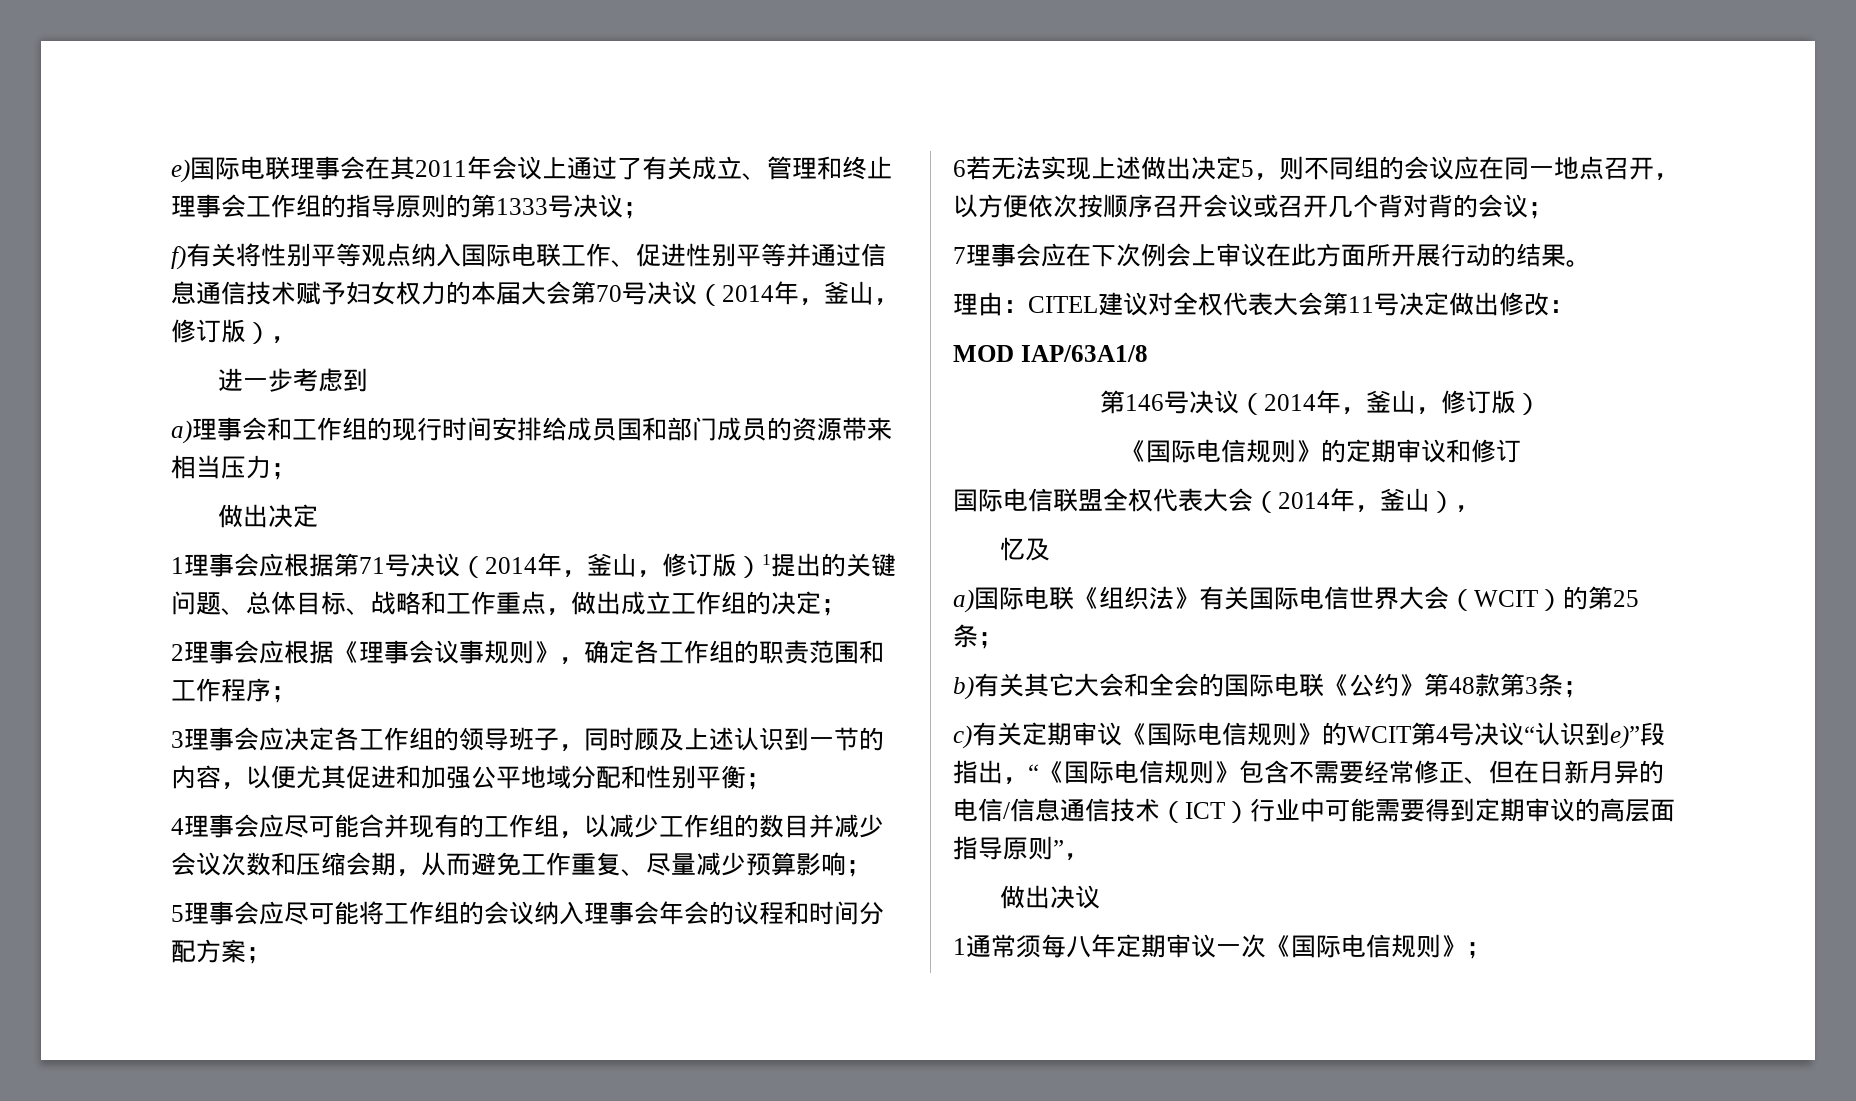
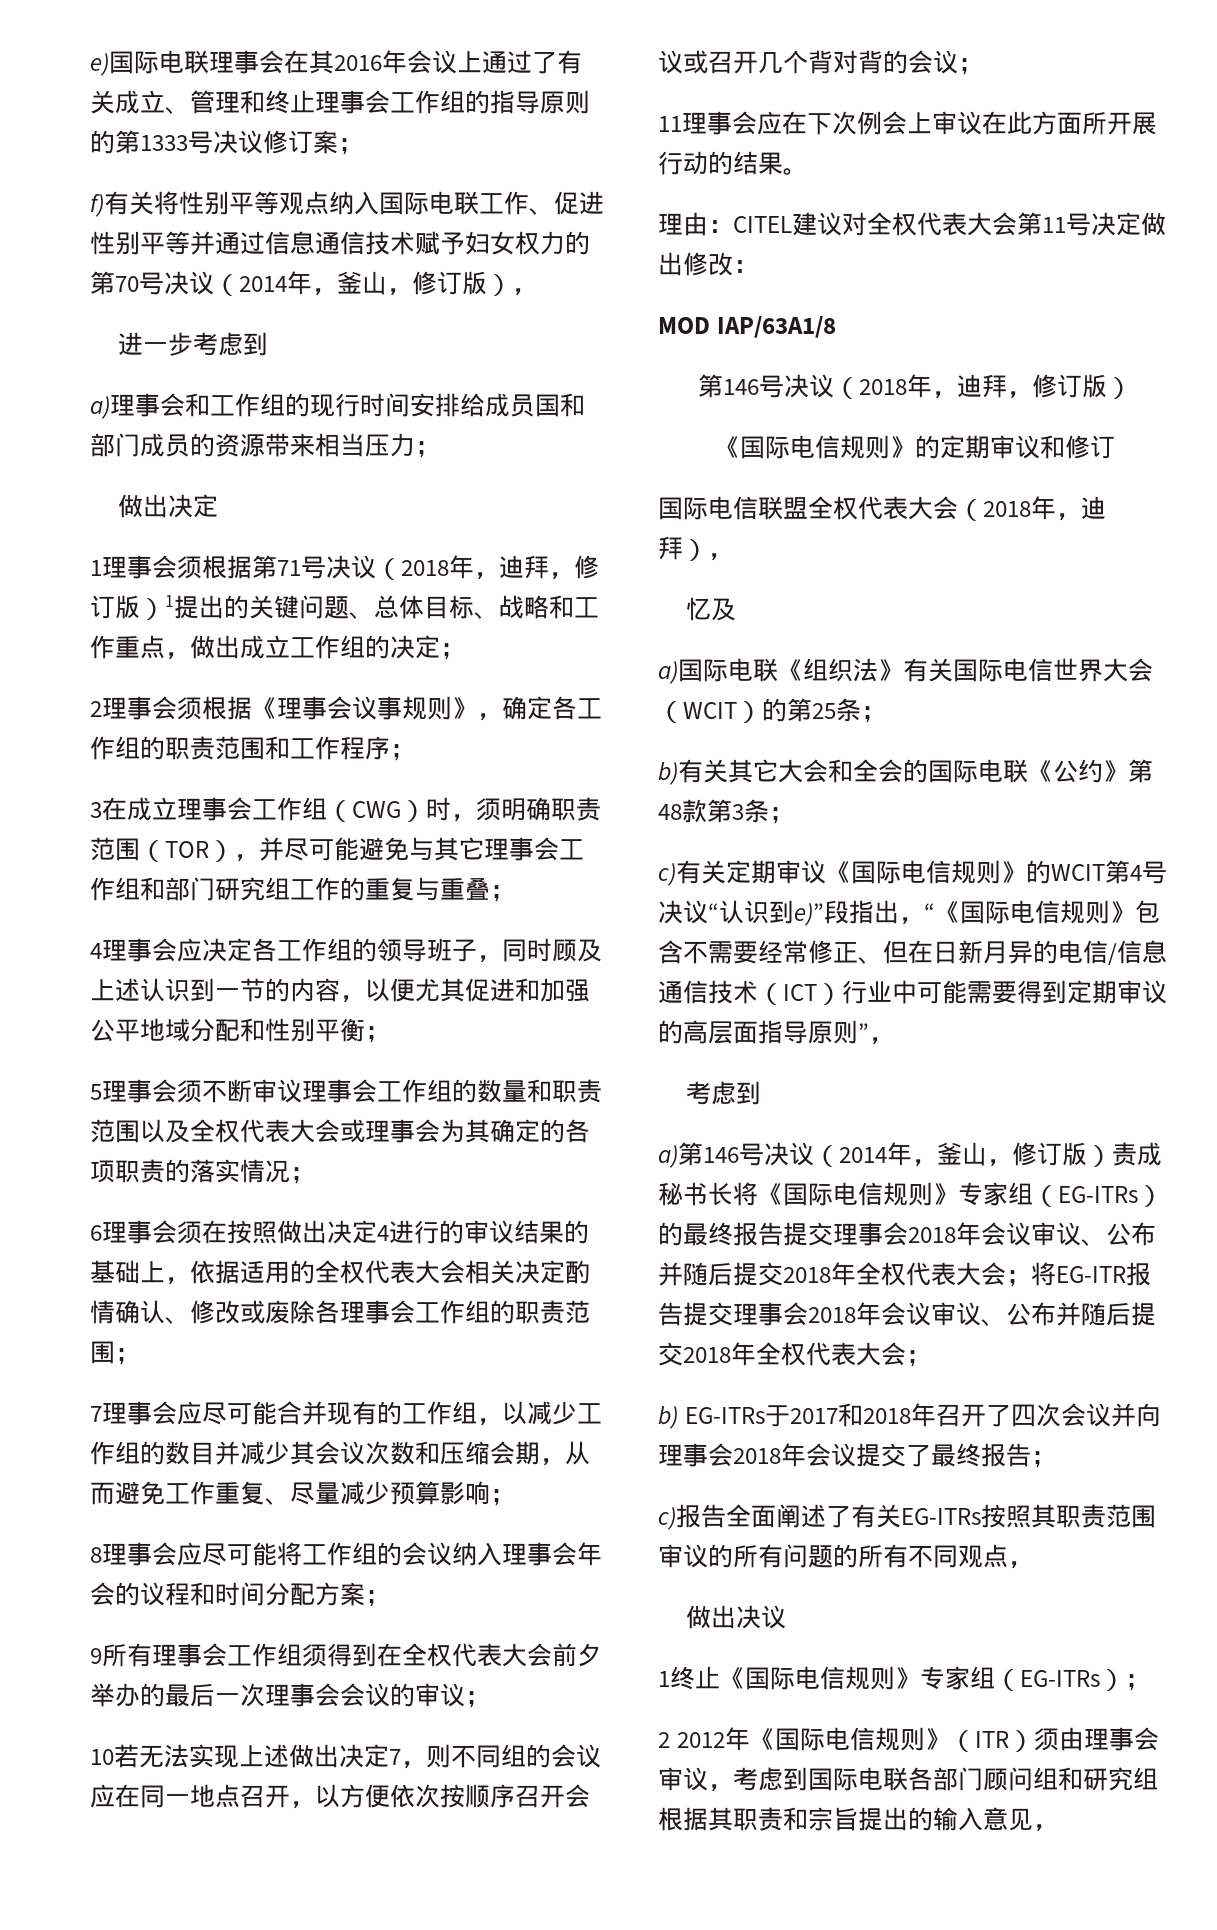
[415,160,467,177] 2011 -> [334,55,382,71] 2016
(623, 206) none -> [263,130,338,154] 修订案
[471,281,571,305] 本届大会 -> (590, 243) none
[259,553,284,577] 应 -> [177,556,202,579] 须
[485,553,637,578] 2014年，釜山 -> [401,555,549,580] 2018年，迪拜
[259,640,284,664] 应 -> [177,697,202,720] 须
(184, 739) none -> [102,797,601,822] [90,837,584,862] [90,877,515,902] [90,943,102,959] 在成立理事会工作组（CWG）时，须明确职责范围（TOR），并尽可能避免与其它理事会工作组和部门研究组工作的重复与重叠； // 4
[171,818,184,835] 4 -> [90,1079,602,1103] [90,1119,590,1143] [90,1159,315,1184] [90,1220,589,1244] [90,1260,590,1285] [90,1300,590,1324] [90,1341,140,1365] [90,1406,102,1422] 5理事会须不断审议理事会工作组的数量和职责范围以及全权代表大会或理事会为其确定的各项职责的落实情况； // 6理事会须在按照做出决定4进行的审议结果的基础上，依据适用的全权代表大会相关决定酌情确认、修改或废除各理事会工作组的职责范围； // 7
(884, 826) none -> [290,1441,315,1465] 其
[171,905,184,922] 5 -> [90,1547,102,1563] 8
[953,160,966,177] 6 -> [90,1643,602,1667] [90,1683,490,1708] [90,1749,114,1765] 9所有理事会工作组须得到在全权代表大会前夕举办的最后一次理事会会议的审议； // 10
[1241,160,1254,177] 5 -> [389,1749,401,1765] 7
[953,247,966,264] 7 -> [658,116,682,132] 11
[1264,390,1416,415] 2014年，釜山 -> [859,374,1007,399] 2018年，迪拜
[1278,488,1430,513] 2014年，釜山 -> [983,496,1106,521] [658,536,683,560] 2018年，迪拜
[1000,885,1101,909] [953,934,1491,959] 做出决议 // 1通常须每八年定期审议一次《国际电信规则》； -> [685,1081,761,1105] [658,1142,1162,1168] [658,1182,1163,1207] [658,1222,1156,1246] [658,1262,1151,1287] [658,1302,1156,1326] [658,1342,931,1367] [658,1403,1161,1429] [658,1443,1056,1468] [658,1504,1156,1530] [658,1544,1033,1569] [685,1605,786,1629] [658,1666,1150,1691] [658,1727,1159,1752] [658,1767,1158,1792] [658,1807,1058,1832] 考虑到 // a)第146号决议（2014年，釜山，修订版）责成秘书长将《国际电信规则》专家组（EG-ITRs）的最终报告提交理事会2018年会议审议、公布并随后提交2018年全权代表大会；将EG-ITR报告提交理事会2018年会议审议、公布并随后提交2018年全权代表大会； // b) EG-ITRs于2017和2018年召开了四次会议并向理事会2018年会议提交了最终报告； // c)报告全面阐述了有关EG-ITRs按照其职责范围审议的所有问题的所有不同观点， // 做出决议 // 1终止《国际电信规则》专家组（EG-ITRs）； // 2 2012年《国际电信规则》（ITR）须由理事会审议，考虑到国际电联各部门顾问组和研究组根据其职责和宗旨提出的输入意见，

